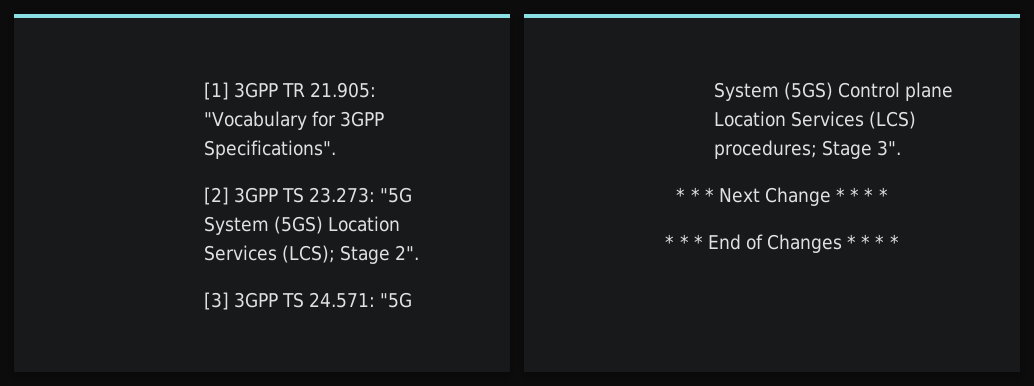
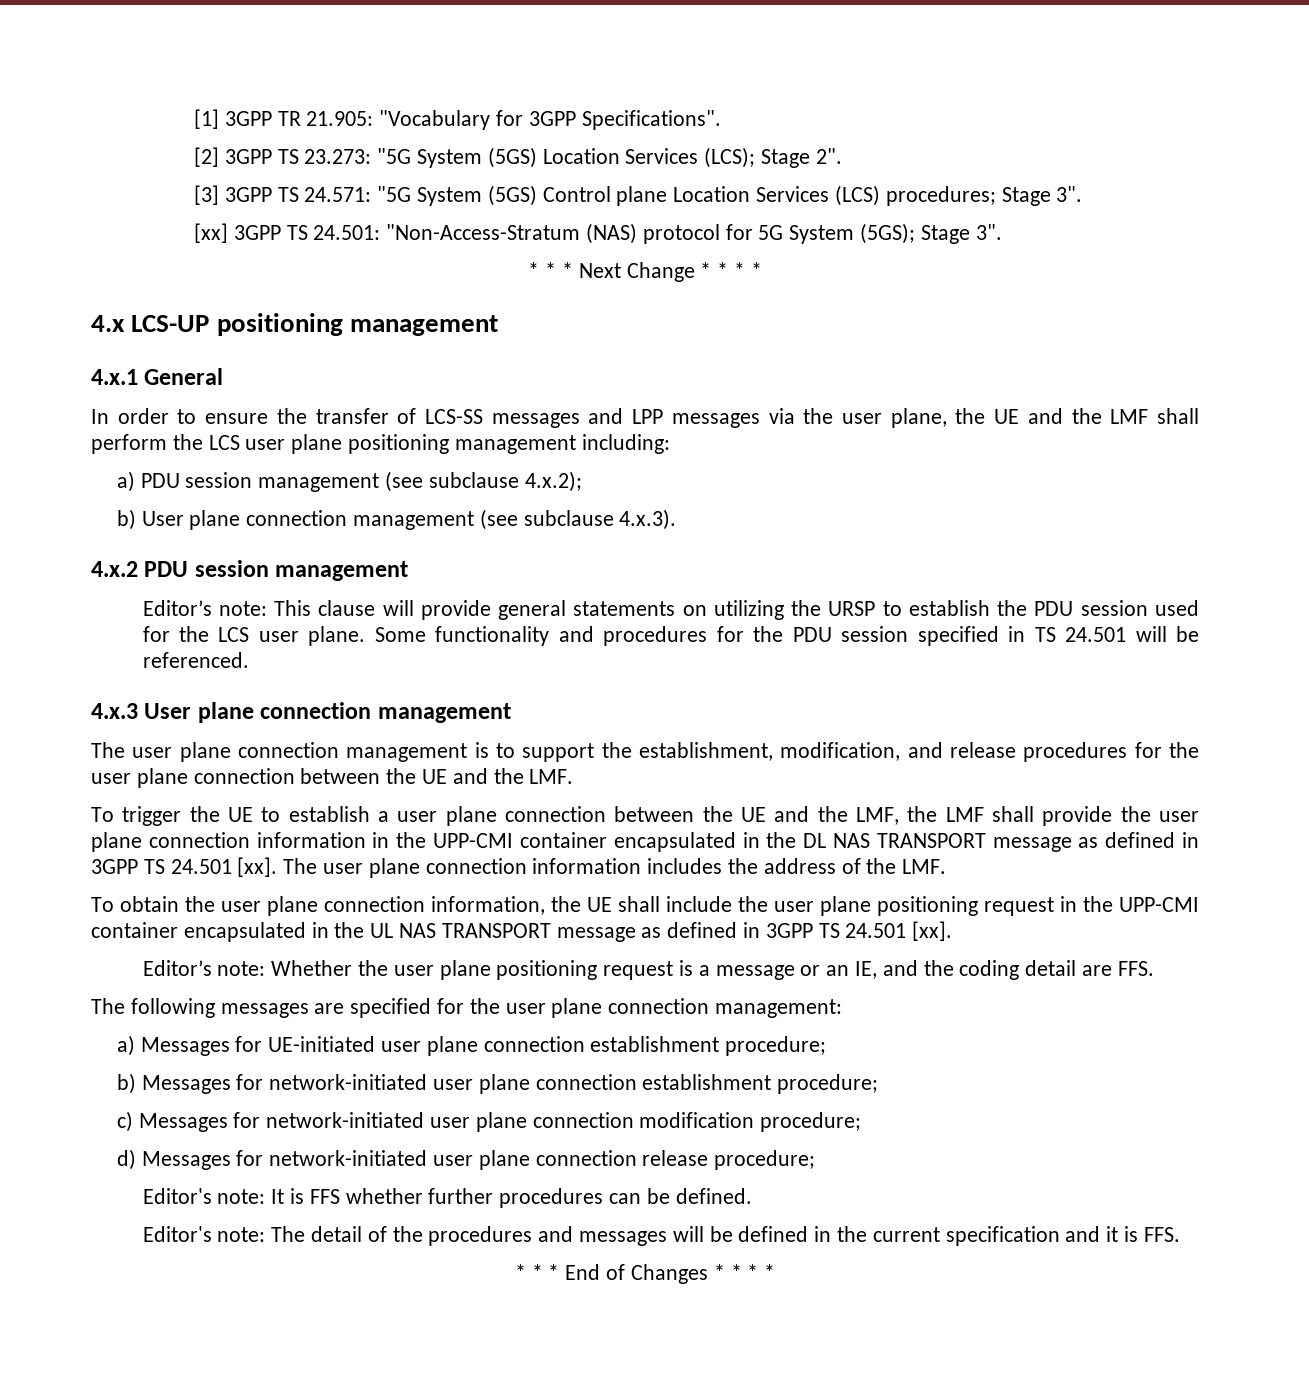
(901, 148) none -> [194,223,1002,244] // [xx] 3GPP TS 24.501: "Non-Access-Stratum (NAS) protocol for 5G System (5GS); Stage 3".
(888, 194) none -> [91,313,498,336] [91,368,224,385] [91,408,1199,428] [91,434,670,454] [116,471,582,492] [116,509,677,530] [91,560,409,581] [142,600,1199,620] [142,626,1200,646] [142,652,249,668] [91,702,511,723] [91,742,1199,762] [91,768,574,788] [91,806,1200,826] [91,832,1199,852] [91,857,947,878] [91,896,1199,916] [91,921,953,942] [142,960,1154,980] [91,998,843,1018] [116,1035,827,1056] [116,1073,879,1094] [116,1111,862,1132] [116,1149,816,1170] [142,1188,752,1208] [142,1226,1180,1246] // 4.x LCS-UP positioning management // 4.x.1 General // In order to ensure the transfer of LCS-SS messages and LPP messages via the user plane, the UE and the LMF shall perform the LCS user plane positioning management including: // a) PDU session management (see subclause 4.x.2); // b) User plane connection management (see subclause 4.x.3). // 4.x.2 PDU session management // Editor’s note: This clause will provide general statements on utilizing the URSP to establish the PDU session used for the LCS user plane. Some functionality and procedures for the PDU session specified in TS 24.501 will be referenced. // 4.x.3 User plane connection management // The user plane connection management is to support the establishment, modification, and release procedures for the user plane connection between the UE and the LMF. // To trigger the UE to establish a user plane connection between the UE and the LMF, the LMF shall provide the user plane connection information in the UPP-CMI container encapsulated in the DL NAS TRANSPORT message as defined in 3GPP TS 24.501 [xx]. The user plane connection information includes the address of the LMF. // To obtain the user plane connection information, the UE shall include the user plane positioning request in the UPP-CMI container encapsulated in the UL NAS TRANSPORT message as defined in 3GPP TS 24.501 [xx]. // Editor’s note: Whether the user plane positioning request is a message or an IE, and the coding detail are FFS. // The following messages are specified for the user plane connection management: // a) Messages for UE-initiated user plane connection establishment procedure; // b) Messages for network-initiated user plane connection establishment procedure; // c) Messages for network-initiated user plane connection modification procedure; // d) Messages for network-initiated user plane connection release procedure; // Editor's note: It is FFS whether further procedures can be defined. // Editor's note: The detail of the procedures and messages will be defined in the current specification and it is FFS.

